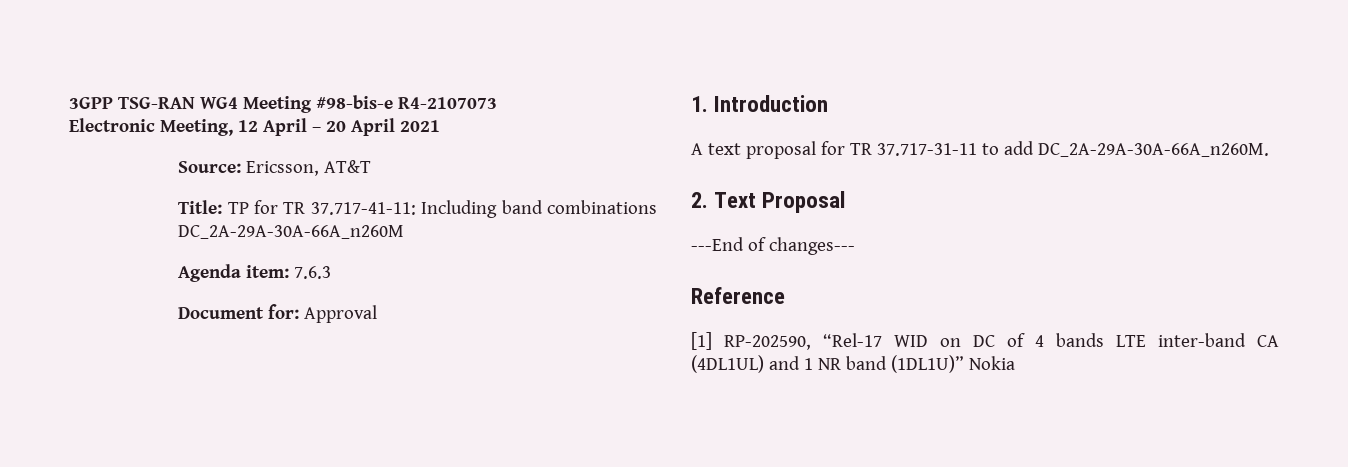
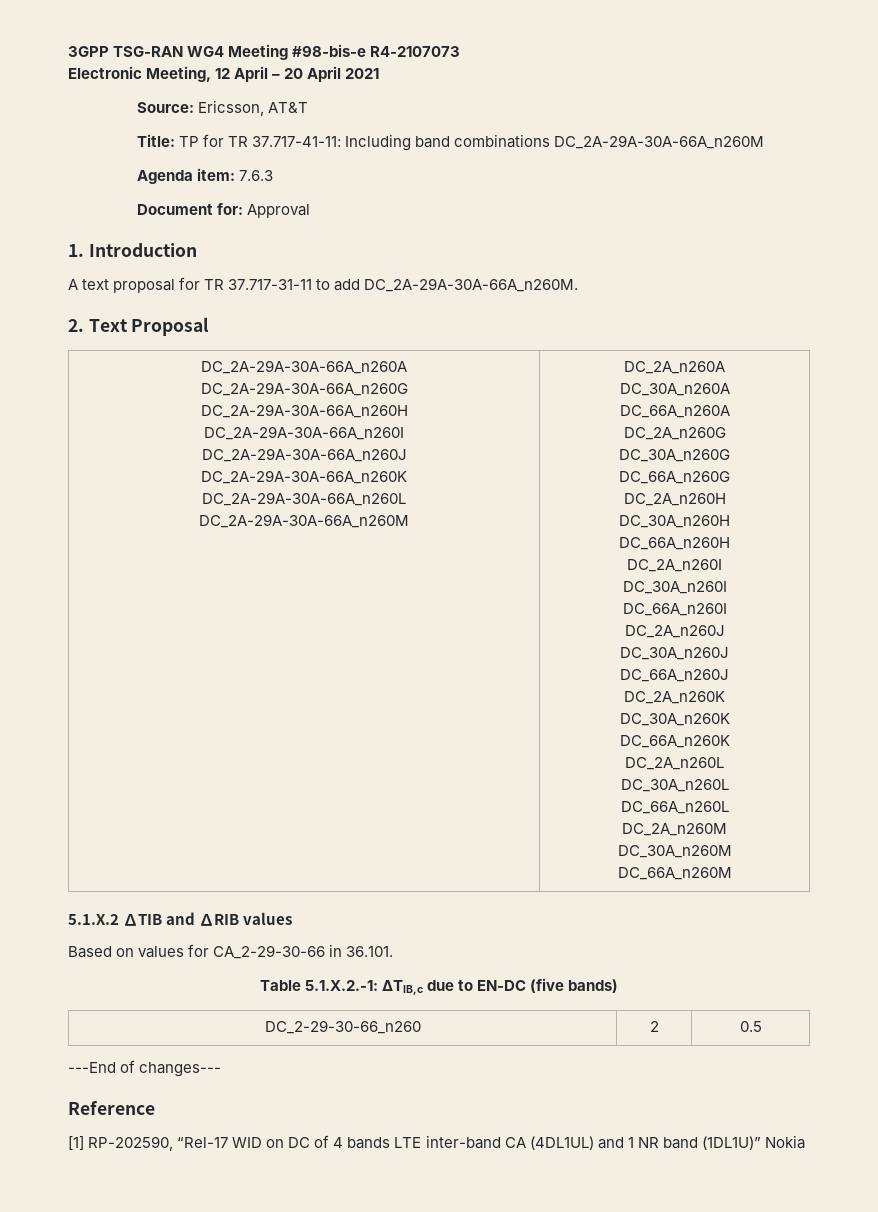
(846, 202) none -> [201,360,407,374] [200,382,408,396] [200,404,408,418] [204,426,404,440] [201,448,407,462] [201,470,407,484] [202,492,406,506] [199,514,409,528] [624,361,725,374] [619,383,730,396] [619,405,730,418] [623,427,726,440] [619,449,730,462] [619,471,730,484] [623,493,726,506] [619,515,730,528] [619,537,730,550] [627,559,722,572] [622,581,727,594] [622,603,727,616] [624,625,725,638] [620,647,729,660] [620,669,729,682] [624,691,725,704] [619,713,730,726] [619,735,730,748] [625,757,724,770] [620,779,729,792] [620,801,729,814] [622,823,727,836] [617,845,732,858] [617,867,732,880] [68,912,293,926] [68,944,394,959] [259,978,619,995] [264,1020,421,1034] [649,1021,659,1032] [739,1021,762,1032] // DC_2A-29A-30A-66A_n260A // DC_2A-29A-30A-66A_n260G // DC_2A-29A-30A-66A_n260H // DC_2A-29A-30A-66A_n260I // DC_2A-29A-30A-66A_n260J // DC_2A-29A-30A-66A_n260K // DC_2A-29A-30A-66A_n260L // DC_2A-29A-30A-66A_n260M | DC_2A_n260A // DC_30A_n260A // DC_66A_n260A // DC_2A_n260G // DC_30A_n260G // DC_66A_n260G // DC_2A_n260H // DC_30A_n260H // DC_66A_n260H // DC_2A_n260I // DC_30A_n260I // DC_66A_n260I // DC_2A_n260J // DC_30A_n260J // DC_66A_n260J // DC_2A_n260K // DC_30A_n260K // DC_66A_n260K // DC_2A_n260L // DC_30A_n260L // DC_66A_n260L // DC_2A_n260M // DC_30A_n260M // DC_66A_n260M // 5.1.X.2 ∆TIB and ∆RIB values // Based on values for CA_2-29-30-66 in 36.101. // Table 5.1.X.2.-1: ΔTIB,c due to EN-DC (five bands) // DC_2-29-30-66_n260 | 2 | 0.5

